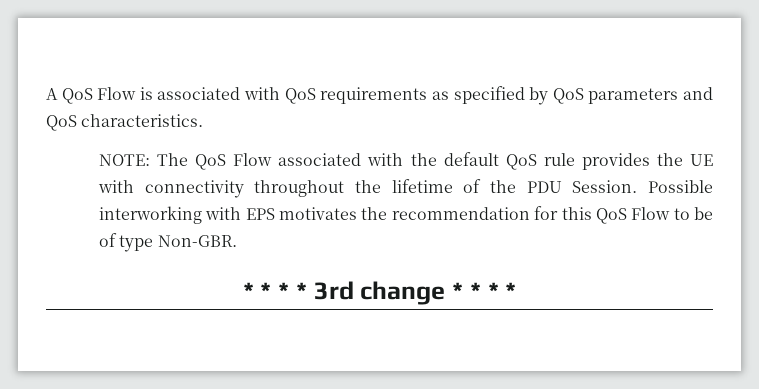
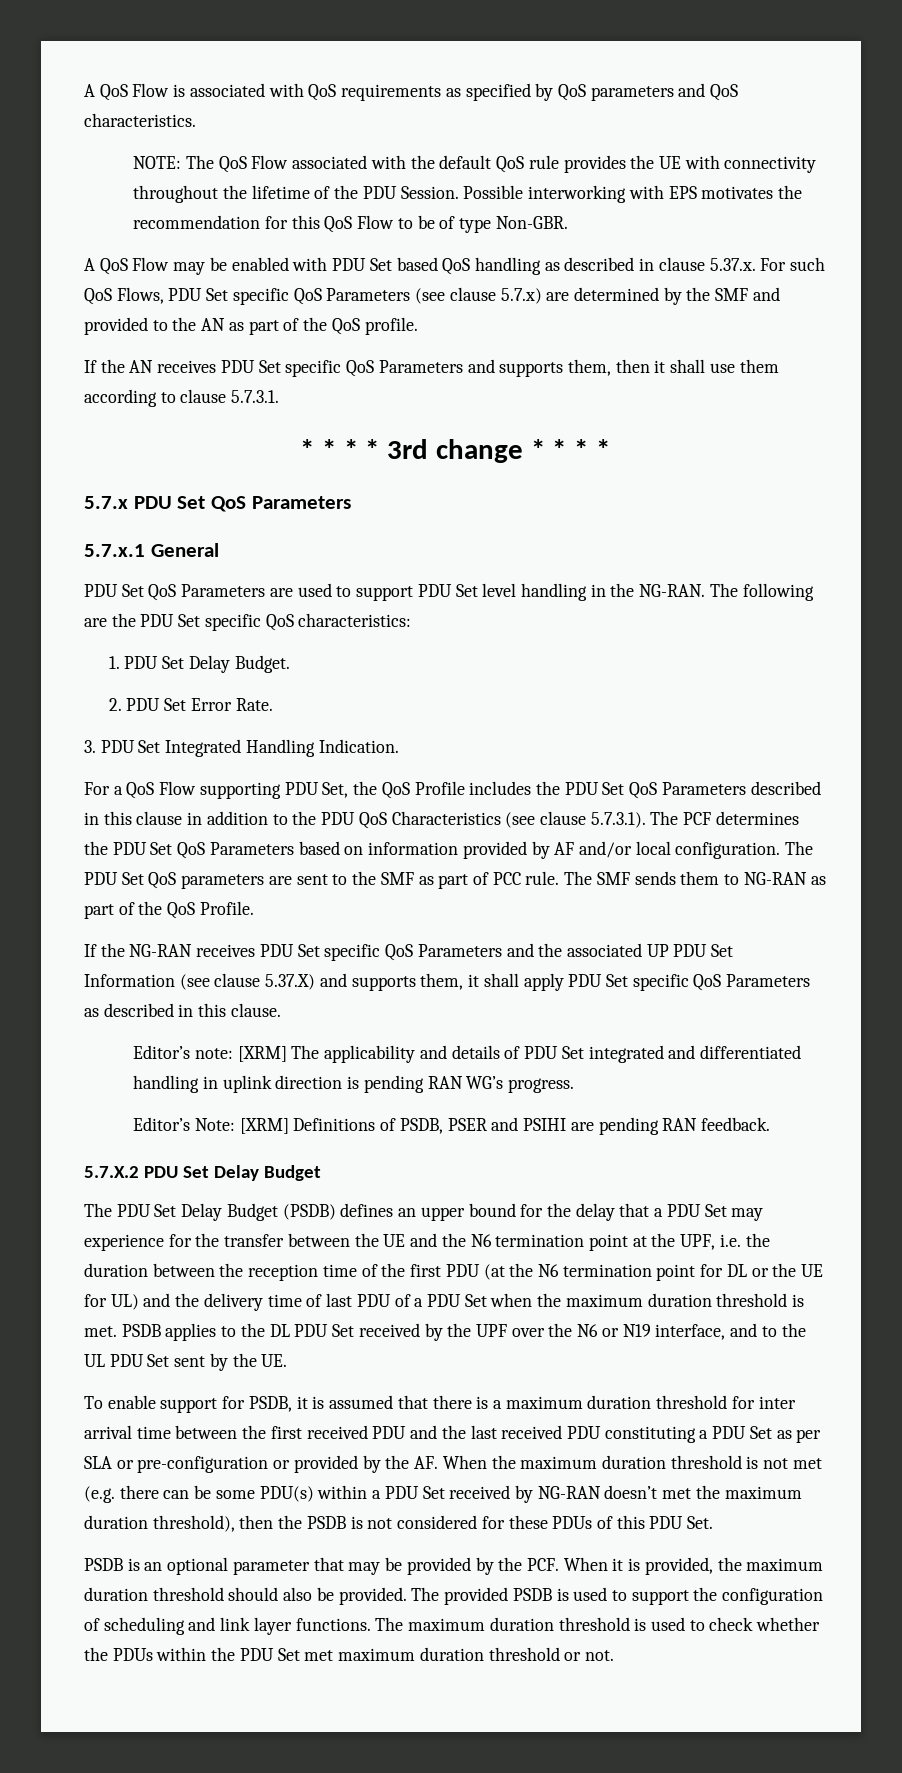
(237, 241) none -> [84,257,826,275] [84,287,780,305] [84,317,418,335] [84,359,779,377] [84,389,280,407] // A QoS Flow may be enabled with PDU Set based QoS handling as described in clause 5.37.x. For such QoS Flows, PDU Set specific QoS Parameters (see clause 5.7.x) are determined by the SMF and provided to the AN as part of the QoS profile. // If the AN receives PDU Set specific QoS Parameters and supports them, then it shall use them according to clause 5.7.3.1.
(517, 290) none -> [84,496,351,512] [84,543,219,557] [84,583,814,601] [84,613,412,631] [108,655,290,673] [108,698,273,711] [84,739,399,757] [84,781,821,799] [84,811,799,829] [84,841,814,859] [84,871,826,889] [84,901,254,919] [84,943,734,961] [84,973,811,991] [84,1003,281,1017] [133,1045,801,1063] [133,1075,575,1093] [133,1117,770,1135] [84,1165,321,1181] [84,1203,764,1221] [84,1233,770,1251] [84,1263,824,1281] [84,1293,805,1311] [84,1323,806,1341] [84,1353,288,1371] [84,1395,796,1413] [84,1425,822,1443] [84,1455,822,1473] [84,1485,802,1503] [84,1515,714,1532] [84,1557,824,1575] [84,1587,824,1605] [84,1617,821,1635] [84,1647,614,1661] // 5.7.x PDU Set QoS Parameters // 5.7.x.1 General // PDU Set QoS Parameters are used to support PDU Set level handling in the NG-RAN. The following are the PDU Set specific QoS characteristics: // 1. PDU Set Delay Budget. // 2. PDU Set Error Rate. // 3. PDU Set Integrated Handling Indication. // For a QoS Flow supporting PDU Set, the QoS Profile includes the PDU Set QoS Parameters described in this clause in addition to the PDU QoS Characteristics (see clause 5.7.3.1). The PCF determines the PDU Set QoS Parameters based on information provided by AF and/or local configuration. The PDU Set QoS parameters are sent to the SMF as part of PCC rule. The SMF sends them to NG-RAN as part of the QoS Profile. // If the NG-RAN receives PDU Set specific QoS Parameters and the associated UP PDU Set Information (see clause 5.37.X) and supports them, it shall apply PDU Set specific QoS Parameters as described in this clause. // Editor’s note: [XRM] The applicability and details of PDU Set integrated and differentiated handling in uplink direction is pending RAN WG’s progress. // Editor’s Note: [XRM] Definitions of PSDB, PSER and PSIHI are pending RAN feedback. // 5.7.X.2 PDU Set Delay Budget // The PDU Set Delay Budget (PSDB) defines an upper bound for the delay that a PDU Set may experience for the transfer between the UE and the N6 termination point at the UPF, i.e. the duration between the reception time of the first PDU (at the N6 termination point for DL or the UE for UL) and the delivery time of last PDU of a PDU Set when the maximum duration threshold is met. PSDB applies to the DL PDU Set received by the UPF over the N6 or N19 interface, and to the UL PDU Set sent by the UE. // To enable support for PSDB, it is assumed that there is a maximum duration threshold for inter arrival time between the first received PDU and the last received PDU constituting a PDU Set as per SLA or pre-configuration or provided by the AF. When the maximum duration threshold is not met (e.g. there can be some PDU(s) within a PDU Set received by NG-RAN doesn’t met the maximum duration threshold), then the PSDB is not considered for these PDUs of this PDU Set. // PSDB is an optional parameter that may be provided by the PCF. When it is provided, the maximum duration threshold should also be provided. The provided PSDB is used to support the configuration of scheduling and link layer functions. The maximum duration threshold is used to check whether the PDUs within the PDU Set met maximum duration threshold or not.

